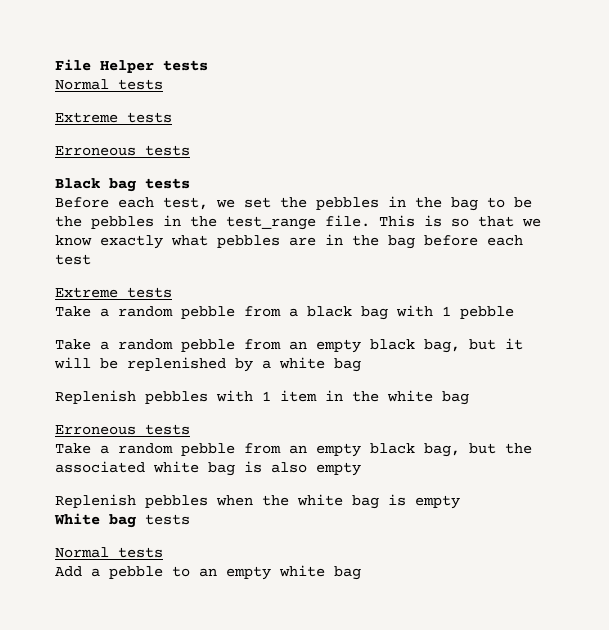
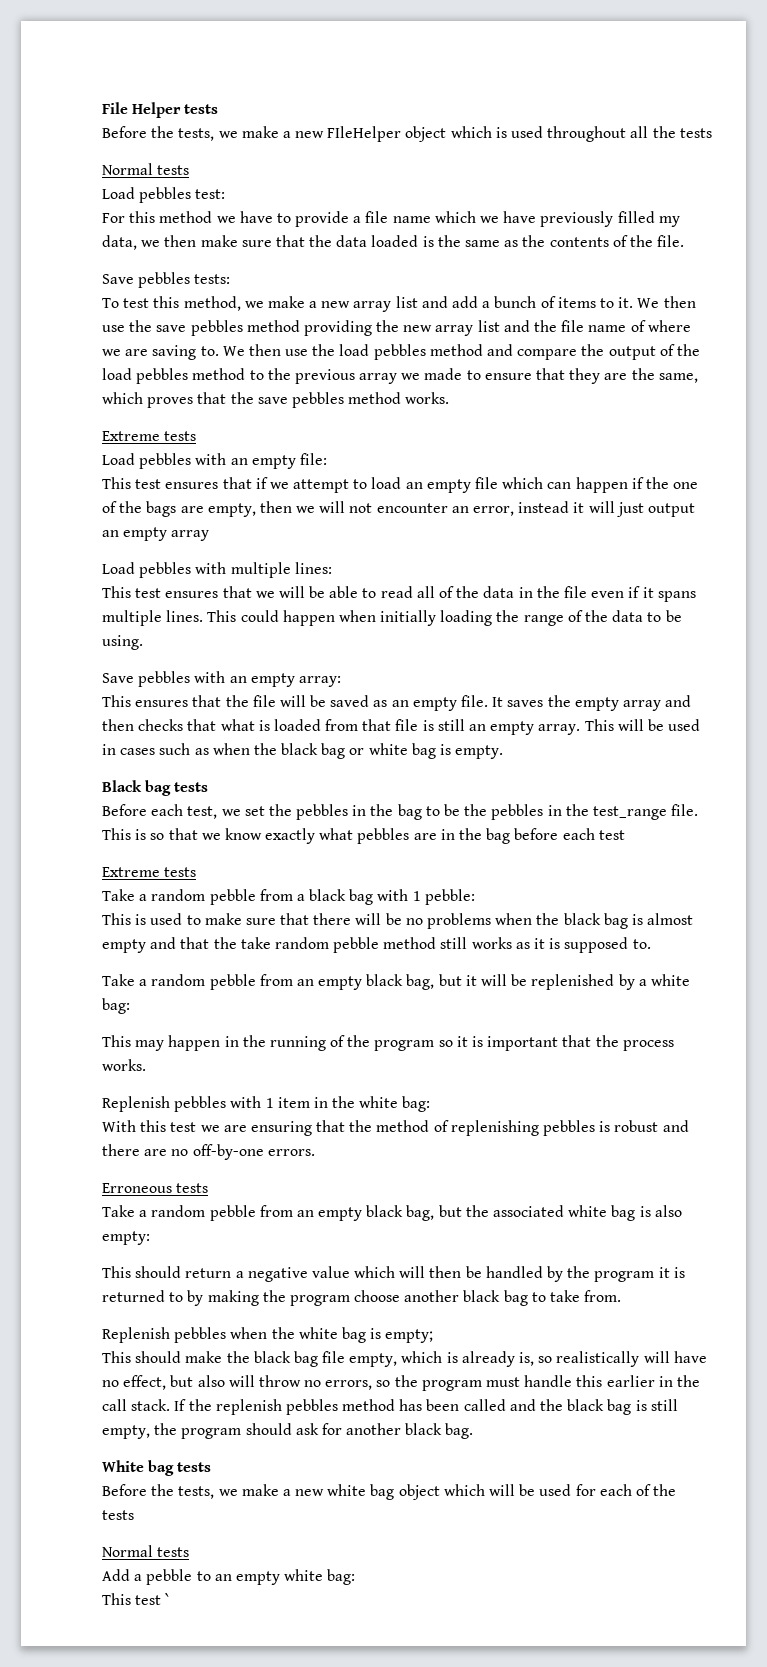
[55,79,163,90] [55,112,172,123] [55,145,190,156] Normal tests // Extreme tests // Erroneous tests -> [102,126,712,142] [102,163,190,175] [102,187,226,203] [102,211,680,227] [102,235,685,250] [102,272,231,288] [102,296,696,312] [102,320,691,336] [102,344,700,360] [102,368,698,384] [102,392,450,408] [102,431,197,441] [102,453,327,469] [102,477,699,493] [102,501,695,517] [102,527,210,541] [102,562,332,578] [102,586,696,602] [102,610,682,626] [102,635,143,650] [102,671,341,687] [102,695,692,711] [102,719,701,735] [102,743,504,759] Before the tests, we make a new FIleHelper object which is used throughout all the tests // Normal tests // Load pebbles test: // For this method we have to provide a file name which we have previously filled my data, we then make sure that the data loaded is the same as the contents of the file. // Save pebbles tests: // To test this method, we make a new array list and add a bunch of items to it. We then use the save pebbles method providing the new array list and the file name of where we are saving to. We then use the load pebbles method and compare the output of the load pebbles method to the previous array we made to ensure that they are the same, which proves that the save pebbles method works. // Extreme tests // Load pebbles with an empty file: // This test ensures that if we attempt to load an empty file which can happen if the one of the bags are empty, then we will not encounter an error, instead it will just output an empty array // Load pebbles with multiple lines: // This test ensures that we will be able to read all of the data in the file even if it spans multiple lines. This could happen when initially loading the range of the data to be using. // Save pebbles with an empty array: // This ensures that the file will be saved as an empty file. It saves the empty array and then checks that what is loaded from that file is still an empty array. This will be used in cases such as when the black bag or white bag is empty.
[460,306,514,319] pebble -> [424,889,475,905] [102,913,694,929] [102,937,651,953] pebble: // This is used to make sure that there will be no problems when the black bag is almost empty and that the take random pebble method still works as it is supposed to.
[334,358,361,372] bag -> [102,998,130,1014] [102,1035,674,1051] [102,1059,146,1071] bag: // This may happen in the running of the program so it is important that the process works.
[442,391,469,405] bag -> [402,1096,431,1112] [102,1120,689,1136] [102,1144,315,1160] bag: // With this test we are ensuring that the method of replenishing pebbles is robust and there are no off-by-one errors.
[316,462,361,476] empty -> [102,1231,150,1245] [102,1266,685,1282] [102,1290,622,1306] empty: // This should return a negative value which will then be handled by the program it is returned to by making the program choose another black bag to take from.
[415,495,460,509] [54,513,136,528] empty // White bag -> [385,1329,434,1343] [102,1351,707,1367] [102,1375,700,1391] [102,1399,678,1415] [102,1423,474,1439] [102,1460,212,1476] [102,1484,677,1500] empty; // This should make the black bag file empty, which is already is, so realistically will have no effect, but also will throw no errors, so the program must handle this earlier in the call stack. If the replenish pebbles method has been called and the black bag is still empty, the program should ask for another black bag. // White bag tests // Before the tests, we make a new white bag object which will be used for each of the
[334,566,361,580] bag -> [327,1569,356,1585] [102,1593,171,1605] bag: // This test `

